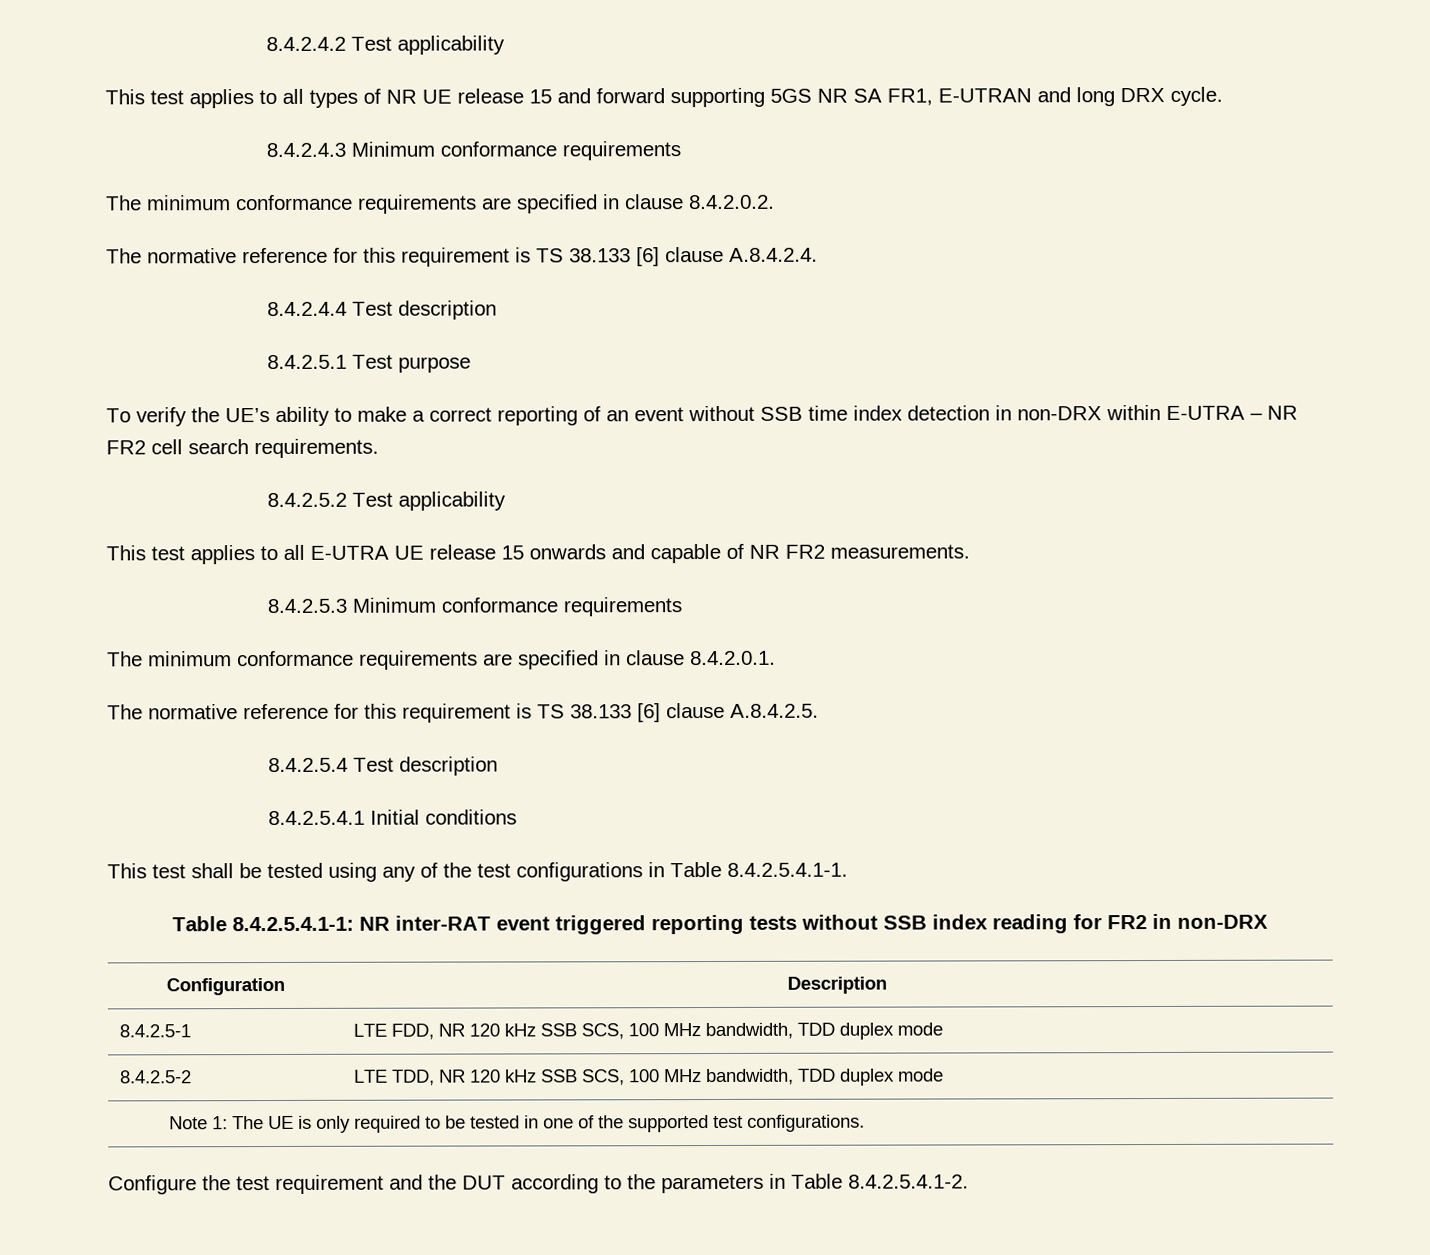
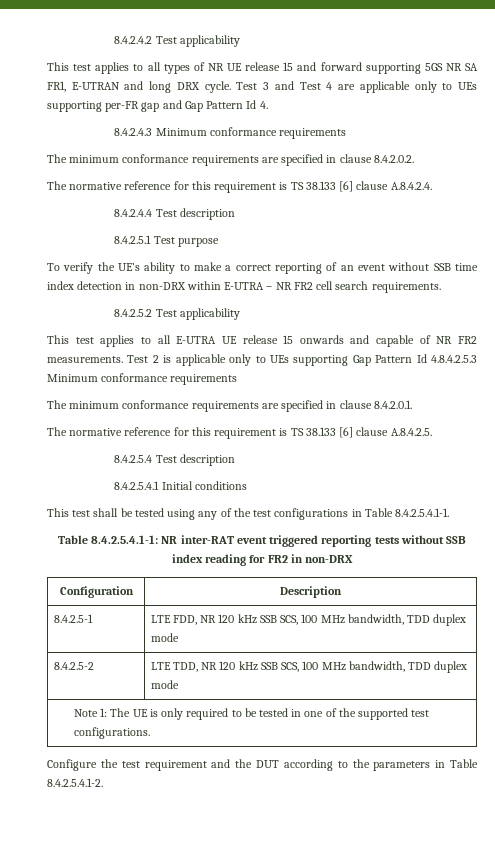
(1223, 96) none -> [236,81,477,93] [47,100,268,112] Test 3 and Test 4 are applicable only to UEs supporting per-FR gap and Gap Pattern Id 4.
[266,598,347,614] // 8.4.2.5.3 -> [127,354,478,366] Test 2 is applicable only to UEs supporting Gap Pattern Id 4.8.4.2.5.3

